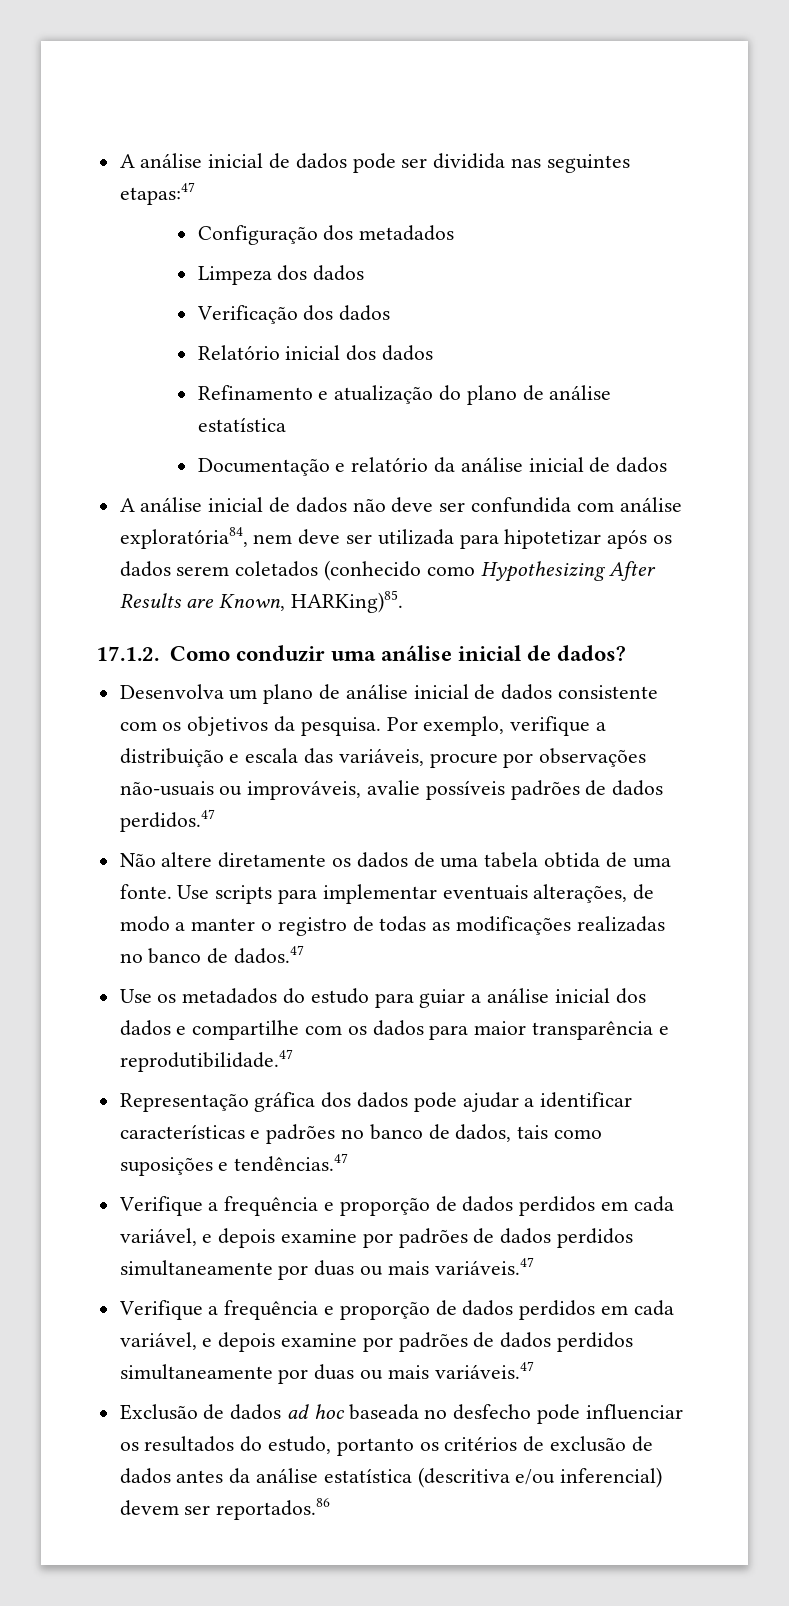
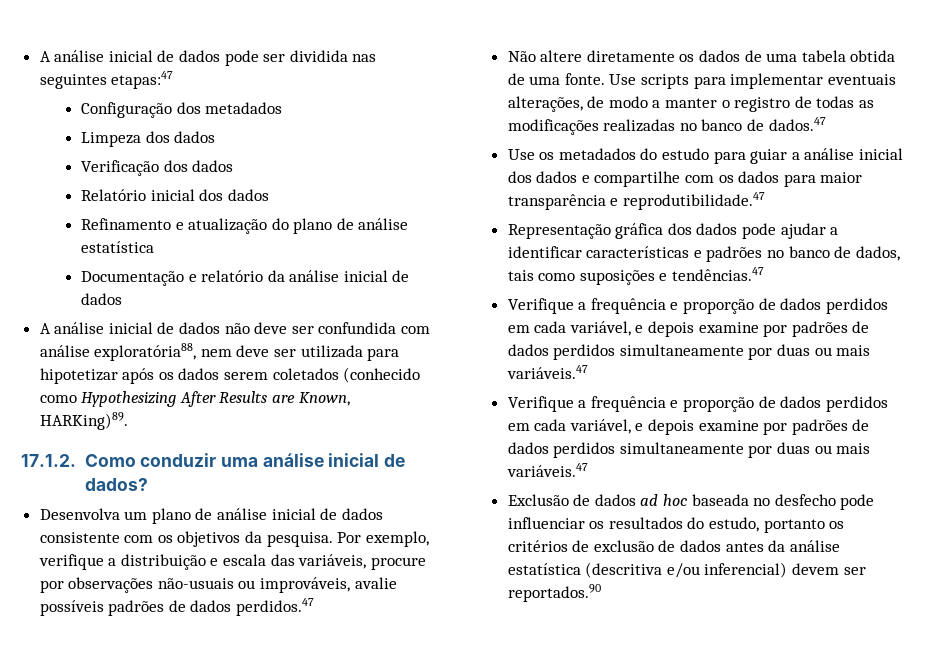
[119,527,248,549] exploratória84, -> [94,343,197,361] exploratória88,
[291,590,404,613] HARKing)85. -> [39,412,128,430] HARKing)89.
[216,1498,331,1520] reportados.86 -> [507,584,601,602] reportados.90

